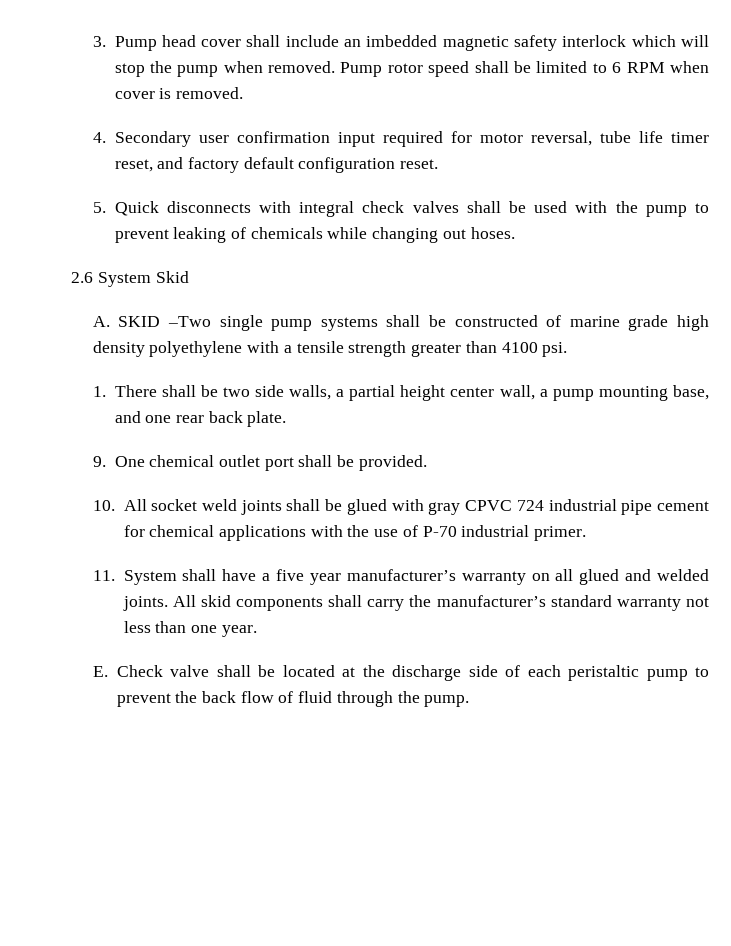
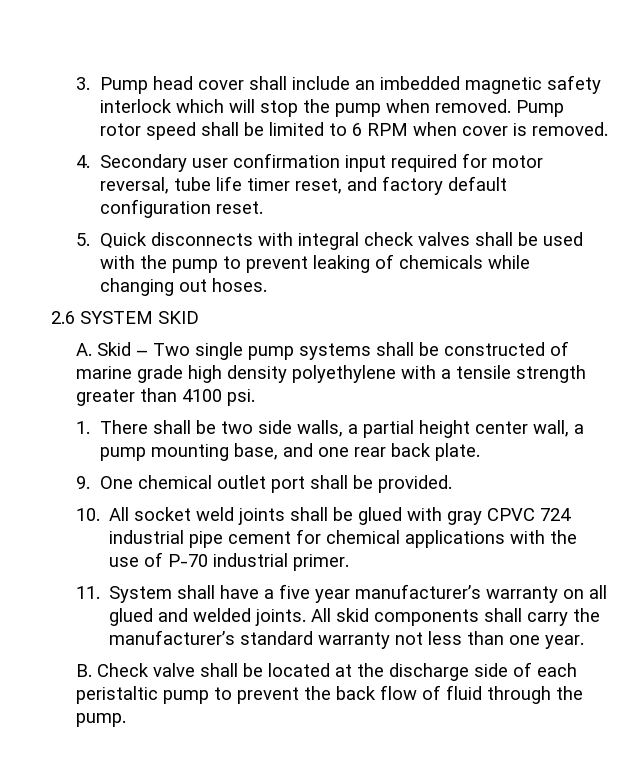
[98,271,189,287] System Skid -> [80,311,200,324] SYSTEM SKID
[118,316,211,327] SKID –Two -> [96,342,190,356] Skid – Two
[92,666,108,677] E. -> [75,664,92,677] B.

